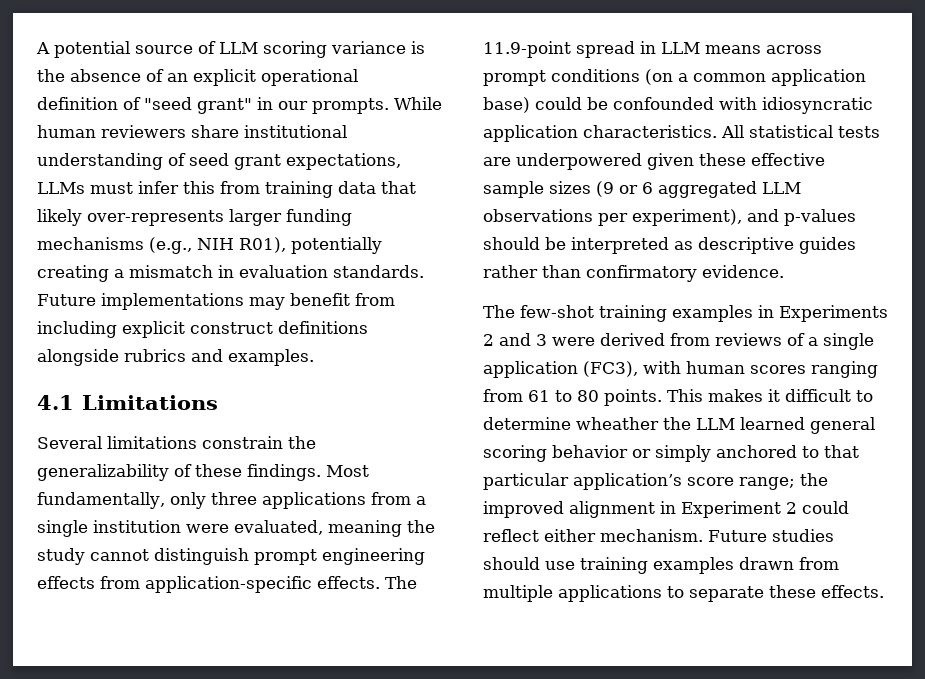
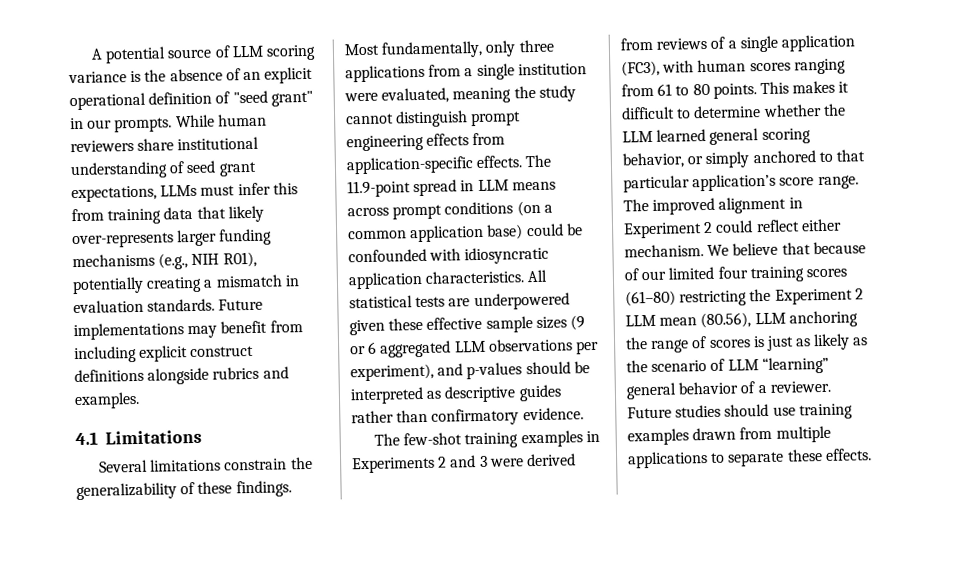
[576,417,659,430] wheather -> [762,103,822,117] whether
[552,445,628,458] behavior -> [622,152,685,169] behavior,
[739,473,828,490] range; the -> [817,175,859,190] [623,199,649,212] range. The
(703, 535) none -> [707,241,866,256] [624,266,847,283] [625,288,864,307] [625,310,858,329] [625,333,869,353] [626,356,829,375] [626,380,831,400] We believe that because of our limited four training scores (61–80) restricting the Experiment 2 LLM mean (80.56), LLM anchoring the range of scores is just as likely as the scenario of LLM “learning” general behavior of a reviewer.

